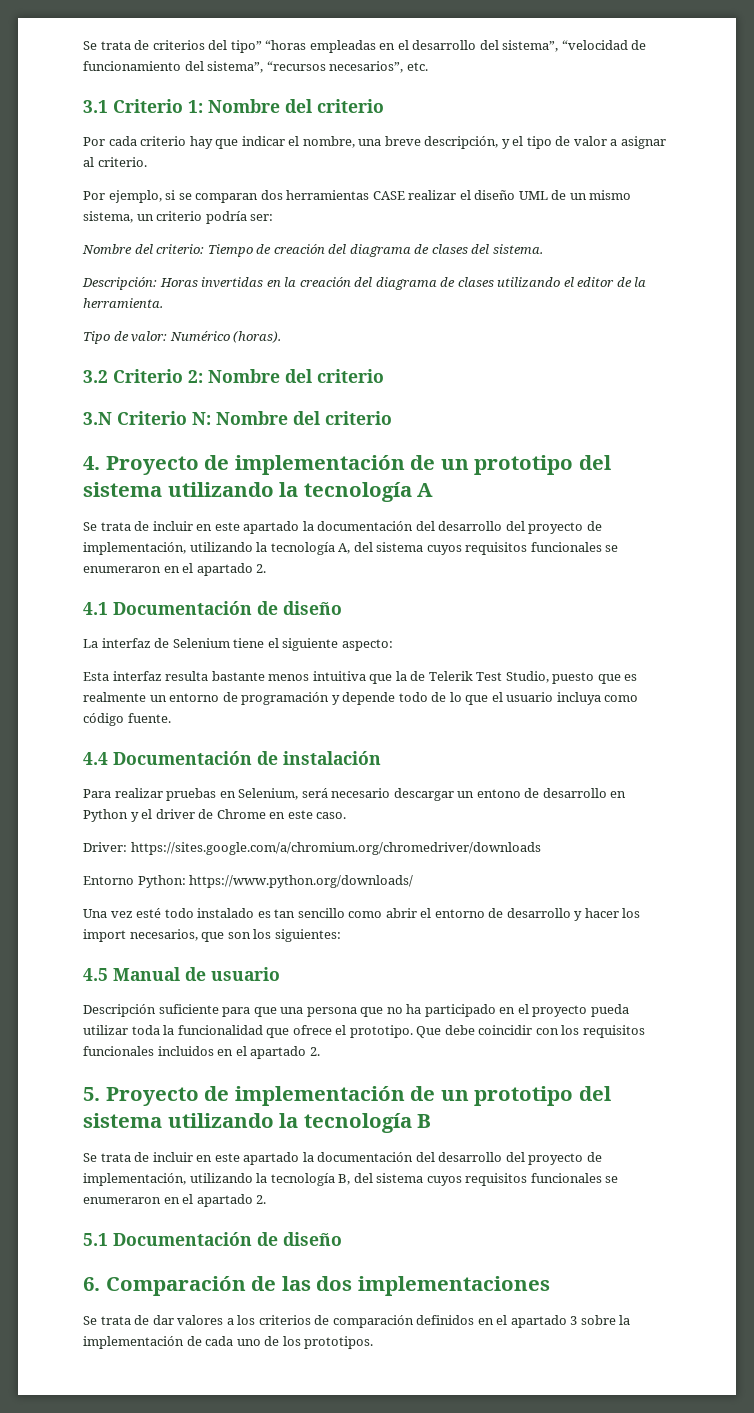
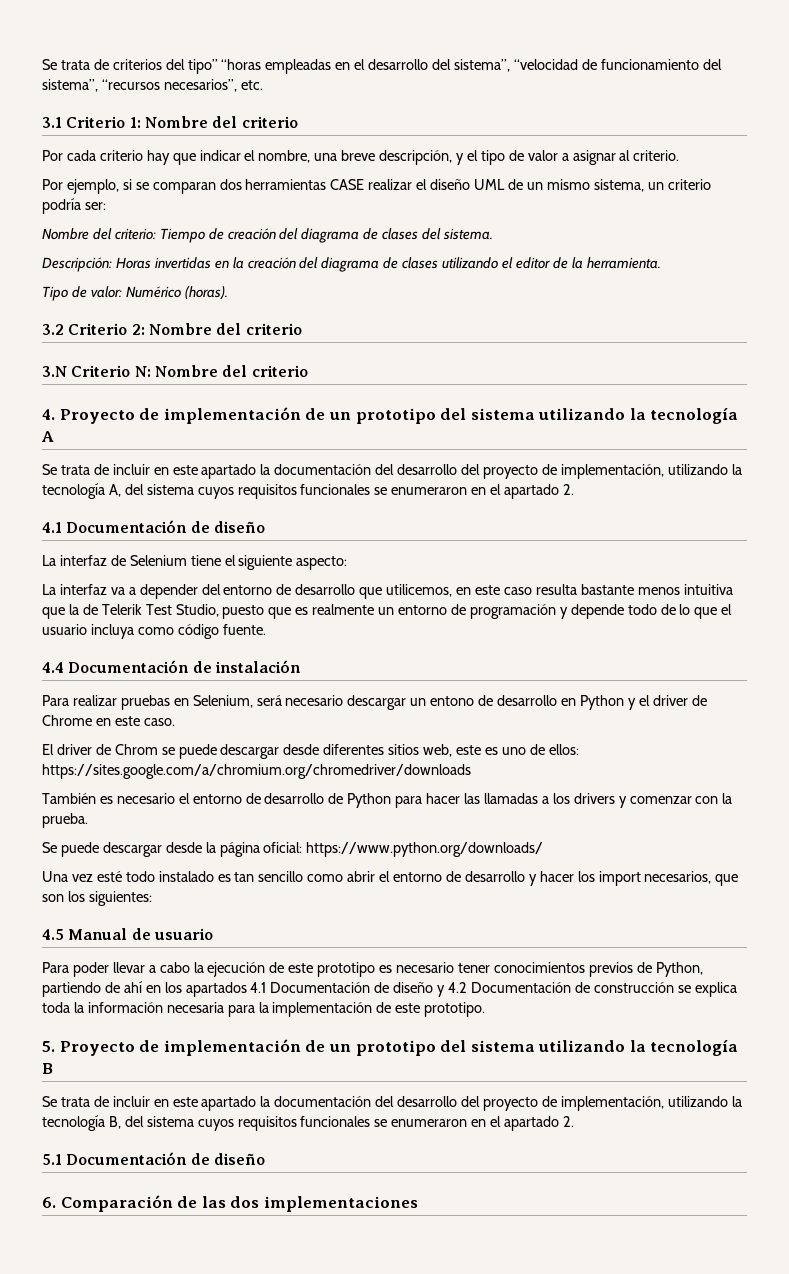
[83,671,162,681] Esta interfaz -> [42,584,532,599] La interfaz va a depender del entorno de desarrollo que utilicemos, en este caso
[83,842,541,855] [83,875,186,888] Driver: https://sites.google.com/a/chromium.org/chromedriver/downloads // Entorno Python: -> [42,744,579,759] [42,764,471,779] [42,793,733,808] [42,813,88,828] [42,842,303,857] El driver de Chrom se puede descargar desde diferentes sitios web, este es uno de ellos: https://sites.google.com/a/chromium.org/chromedriver/downloads // También es necesario el entorno de desarrollo de Python para hacer las llamadas a los drivers y comenzar con la prueba. // Se puede descargar desde la página oficial:
[83,1004,629,1017] [83,1025,645,1038] [83,1046,320,1059] Descripción suficiente para que una persona que no ha participado en el proyecto pueda utilizar toda la funcionalidad que ofrece el prototipo. Que debe coincidir con los requisitos funcionales incluidos en el apartado 2. -> [42,962,703,977] [42,981,737,997] [42,1002,486,1017] Para poder llevar a cabo la ejecución de este prototipo es necesario tener conocimientos previos de Python, partiendo de ahí en los apartados 4.1 Documentación de diseño y 4.2 Documentación de construcción se explica toda la información necesaria para la implementación de este prototipo.
[83,1315,631,1328] [83,1336,374,1349] // Se trata de dar valores a los criterios de comparación definidos en el apartado 3 sobre la implementación de cada uno de los prototipos. -> (418, 1204) none

